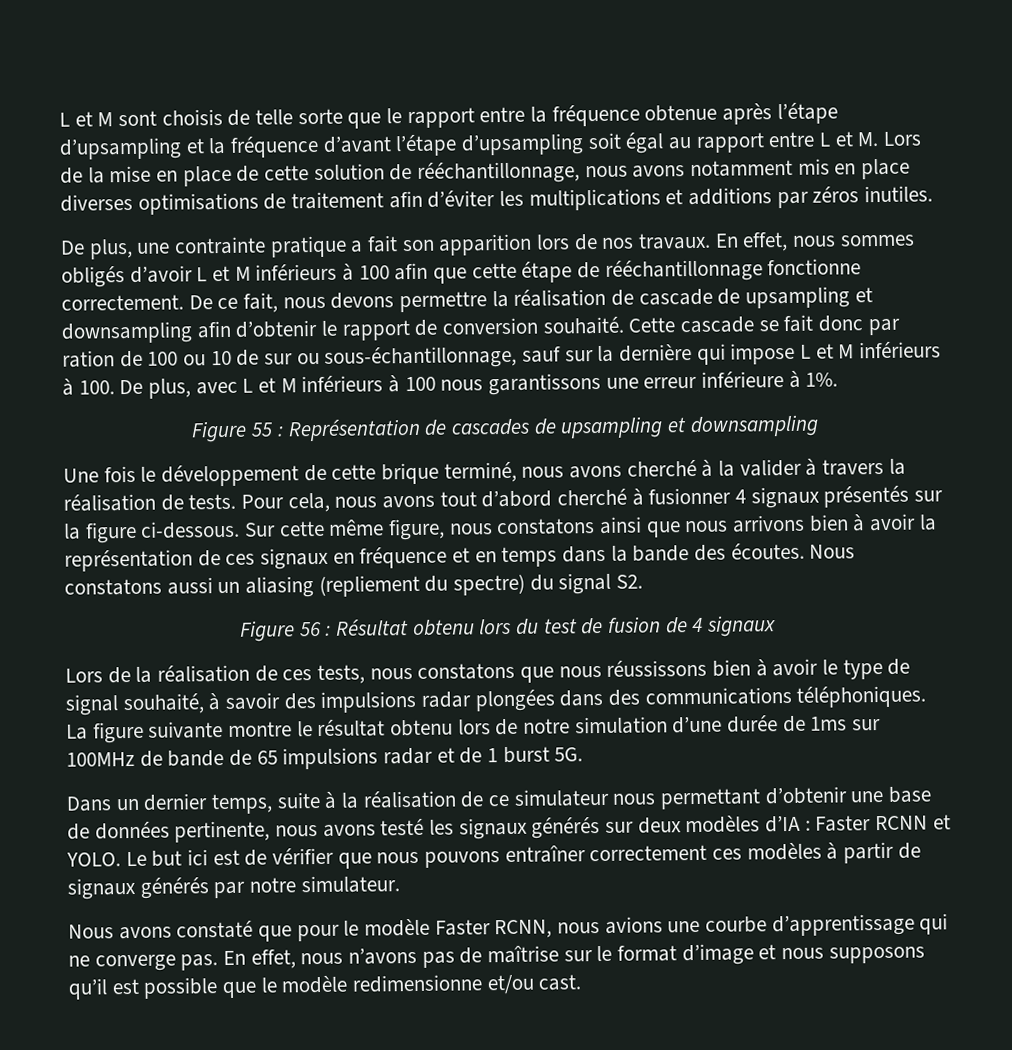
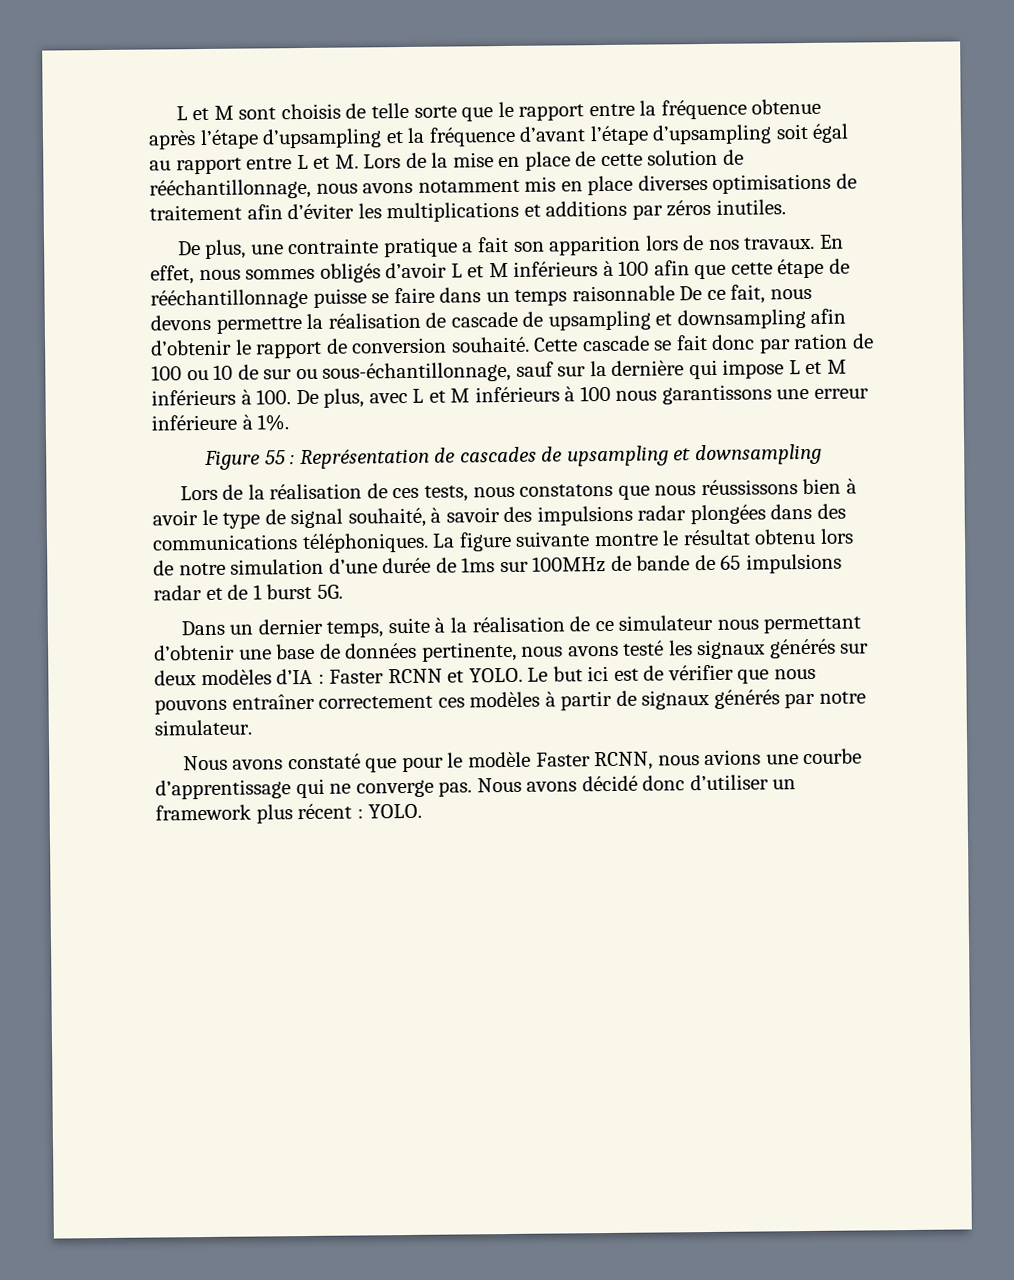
[767,258,862,276] [61,294,184,311] fonctionne correctement. -> [312,285,675,308] puisse se faire dans un temps raisonnable
[63,458,906,487] [63,485,944,513] [63,513,937,544] [64,542,856,572] [64,572,644,598] [239,615,777,642] // Une fois le développement de cette brique terminé, nous avons cherché à la valider à travers la réalisation de tests. Pour cela, nous avons tout d’abord cherché à fusionner 4 signaux présentés sur la figure ci-dessous. Sur cette même figure, nous constatons ainsi que nous arrivons bien à avoir la représentation de ces signaux en fréquence et en temps dans la bande des écoutes. Nous constatons aussi un aliasing (repliement du spectre) du signal S2. // Figure 56 : Résultat obtenu lors du test de fusion de 4 signaux -> (822, 454) none
[223,943,925,969] [68,974,582,1000] En effet, nous n’avons pas de maîtrise sur le format d’image et nous supposons qu’il est possible que le modèle redimensionne et/ou cast. -> [476,774,797,793] [155,803,423,824] Nous avons décidé donc d’utiliser un framework plus récent : YOLO.

